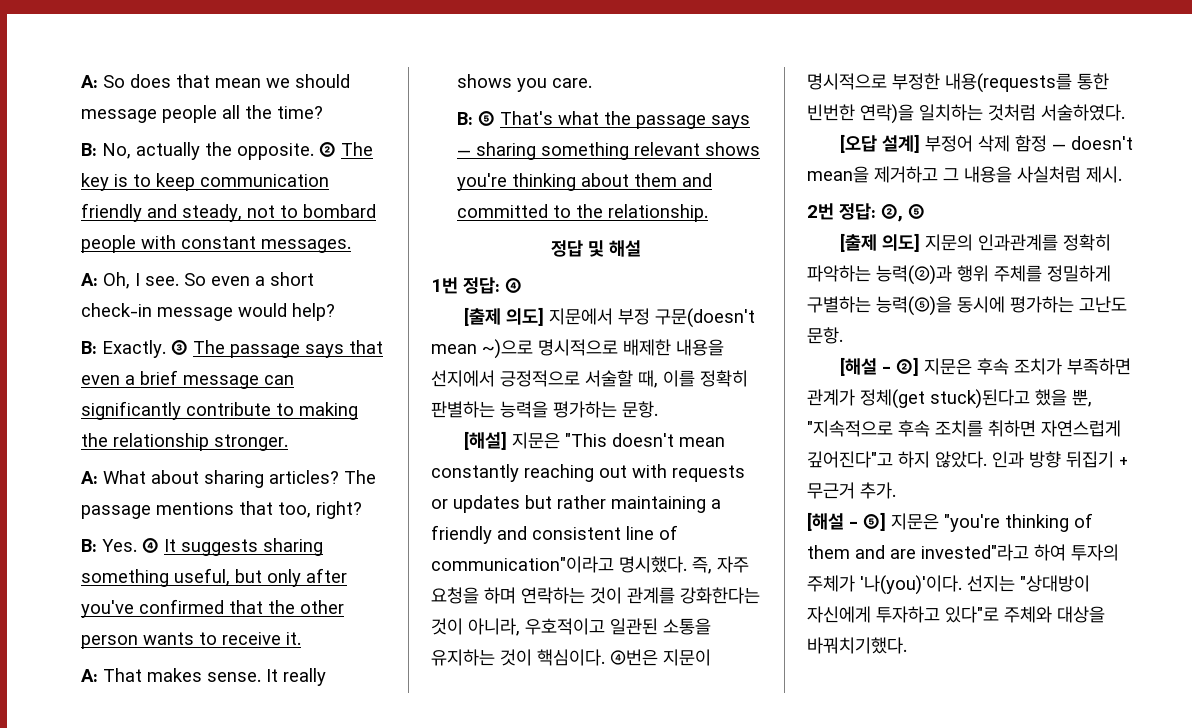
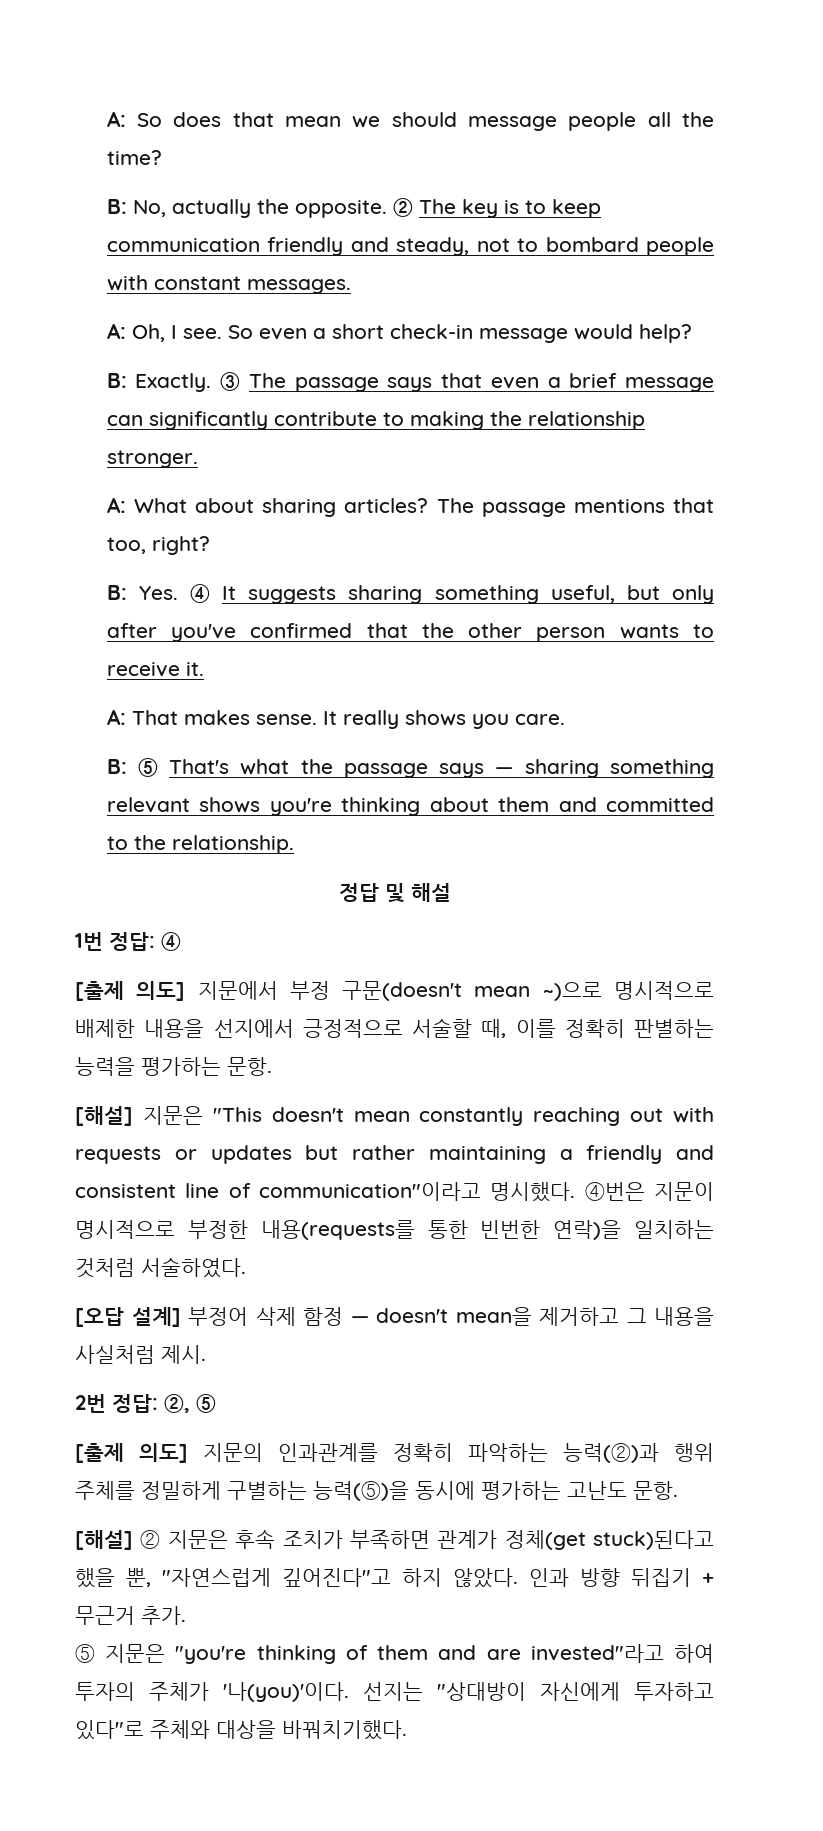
[692,556,749,574] [431,587,760,604] [431,618,711,636] [431,649,605,666] 즉, 자주 요청을 하며 연락하는 것이 관계를 강화한다는 것이 아니라, 우호적이고 일관된 소통을 유지하는 것이 핵심이다. -> (576, 1192) none
[840,357,920,376] [해설 - ②] -> [75,1530,161,1550] [해설] ②
[807,420,1121,437] "지속적으로 후속 조치를 취하면 자연스럽게 -> [162,1568,271,1587] "자연스럽게
[807,512,886,531] [해설 - ⑤] -> [75,1644,95,1663] ⑤

